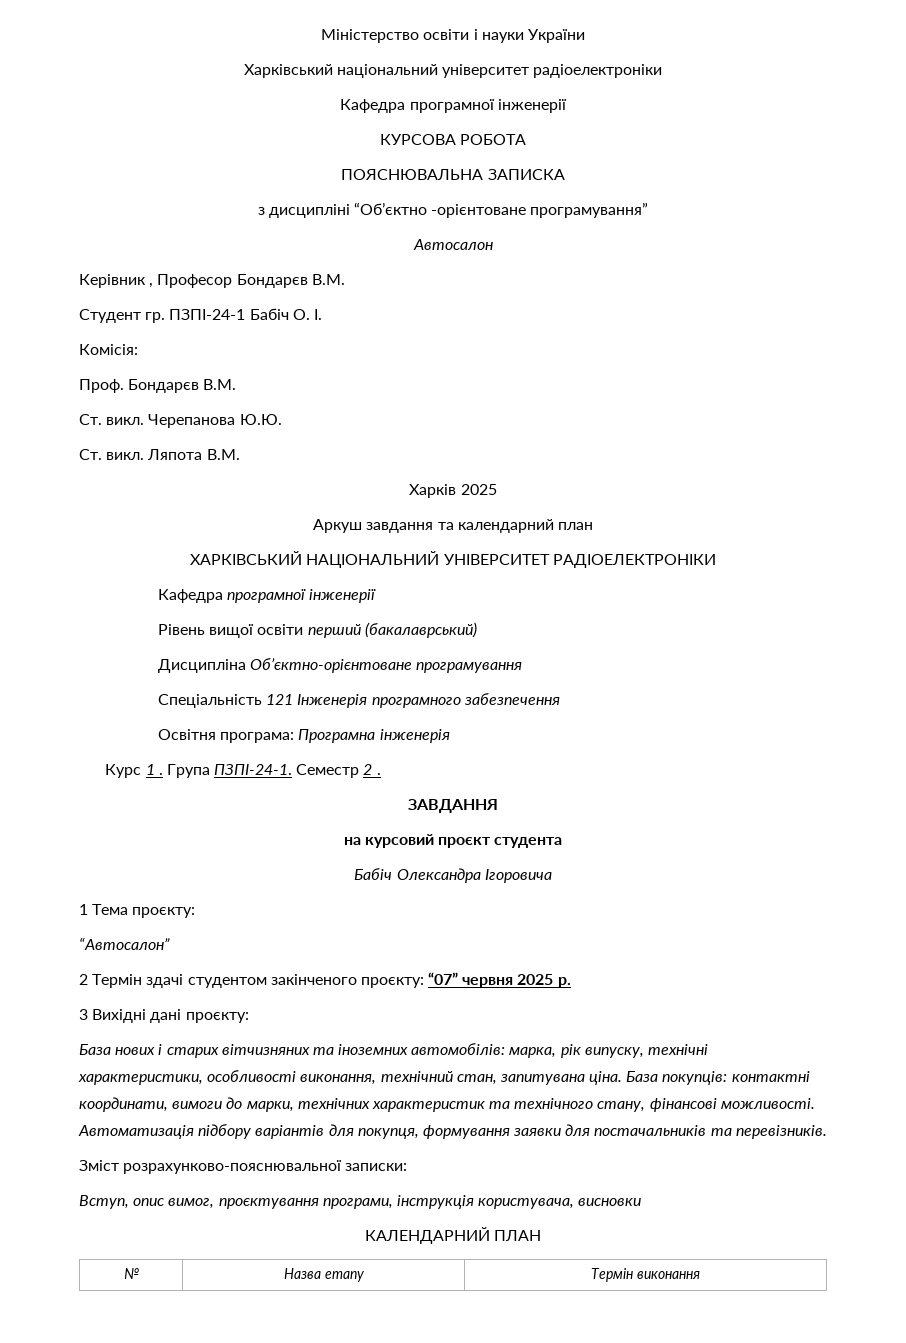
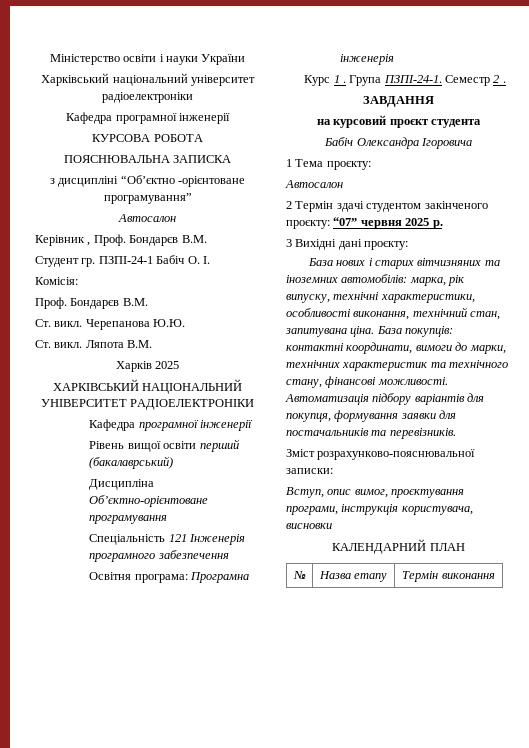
[157,274,233,288] Професор -> [93,234,126,246] Проф.
[313,519,593,533] // Аркуш завдання та календарний план -> (180, 365) none
[79,937,170,950] “Автосалон” -> [285,180,343,188] Автосалон

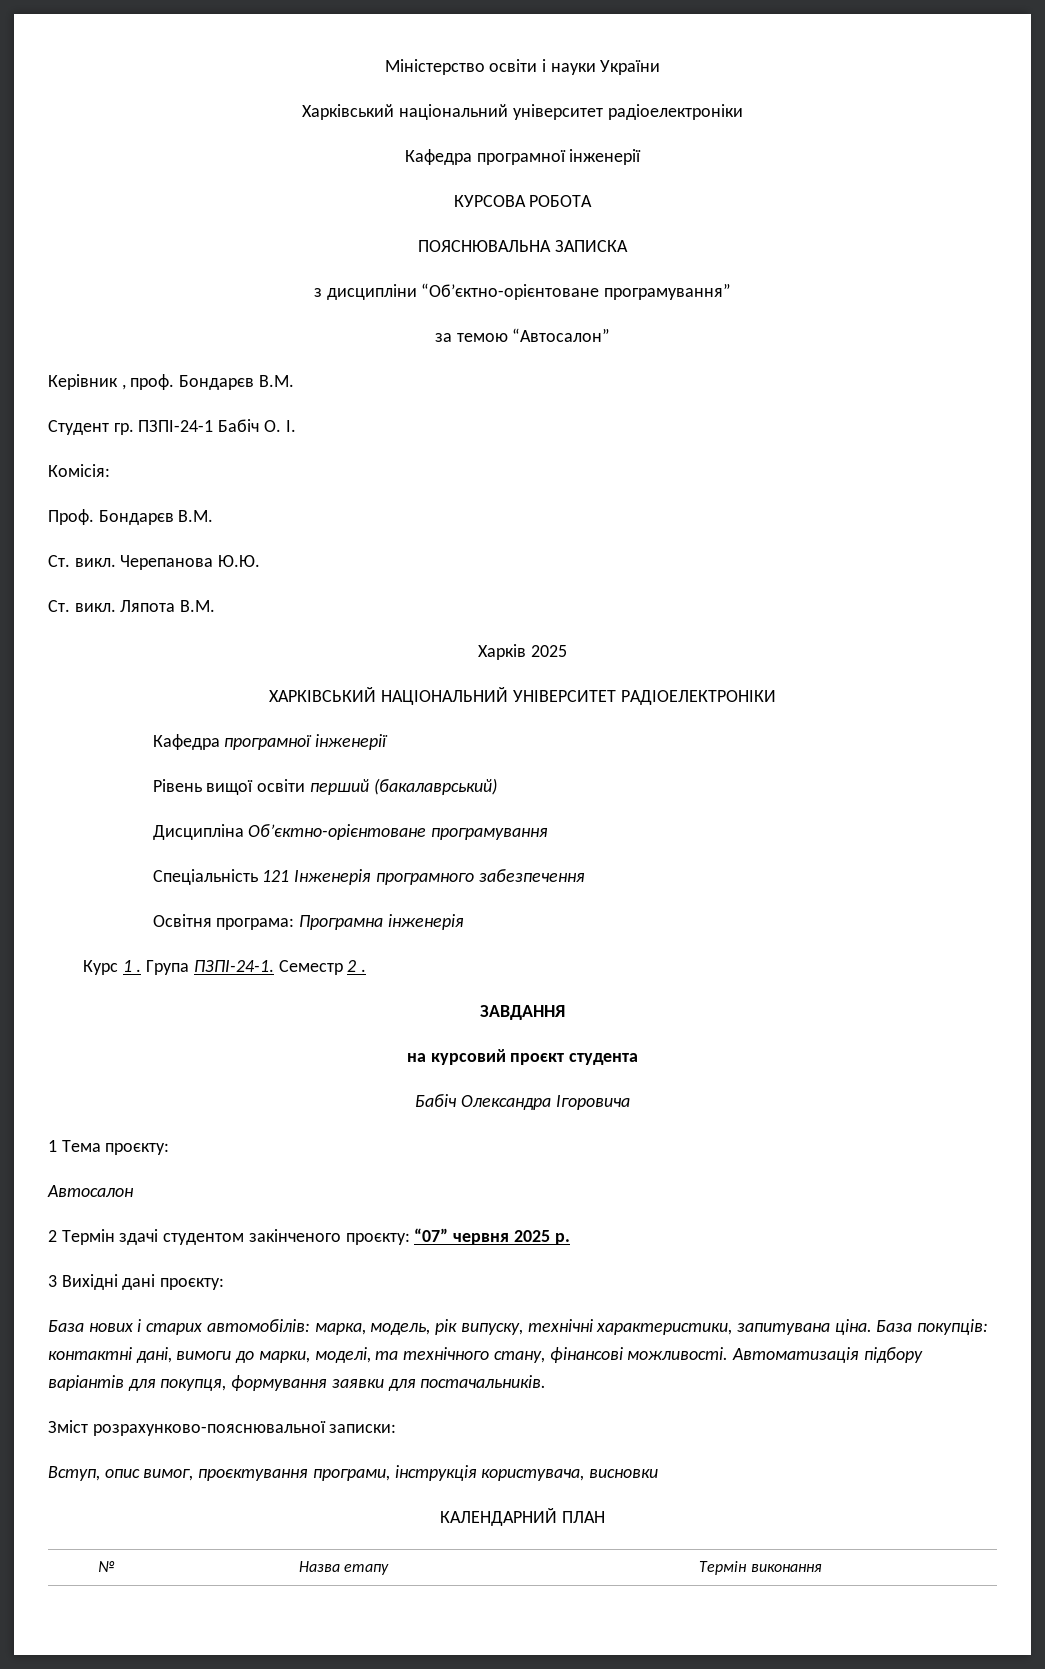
[58,175,246,187] [103,193,192,204] [118,214,176,222] дисципліні “Об’єктно -орієнтоване програмування” // Автосалон -> [326,283,732,300] [434,328,611,342] дисципліни “Об’єктно-орієнтоване програмування” // за темою “Автосалон”
[93,234,126,246] Проф. -> [130,374,175,390] проф.
[417,258,500,266] [286,275,338,283] вітчизняних та іноземних -> (203, 1329) none
(446, 281) none -> [370,1323,431,1335] модель,
[286,307,501,320] особливості виконання, технічний стан, -> (733, 1329) none
[346,342,413,354] координати, -> [135,1347,172,1363] дані,
[286,360,428,371] технічних характеристик -> [314,1347,371,1363] моделі,
[286,428,456,439] постачальників та перевізників. -> [420,1375,547,1388] постачальників.

